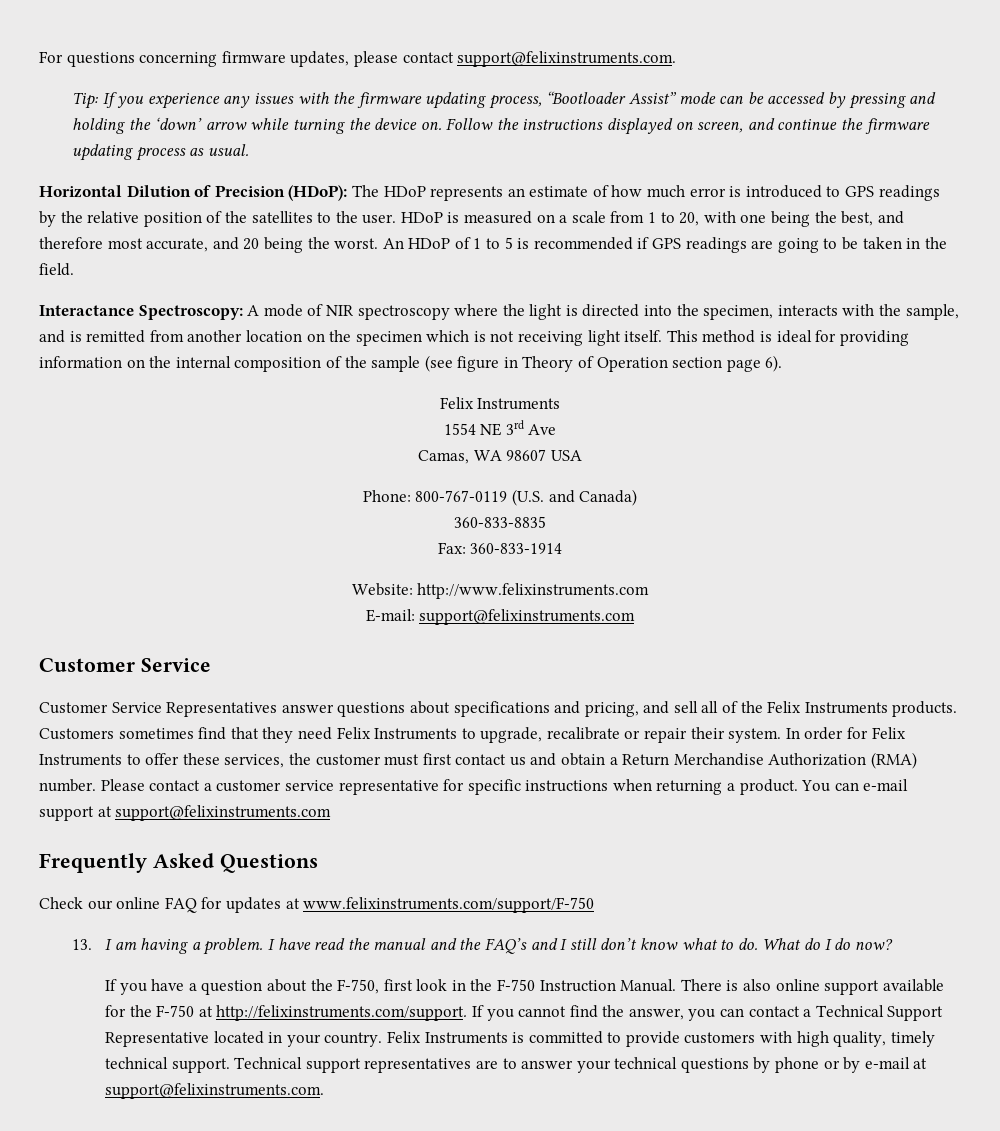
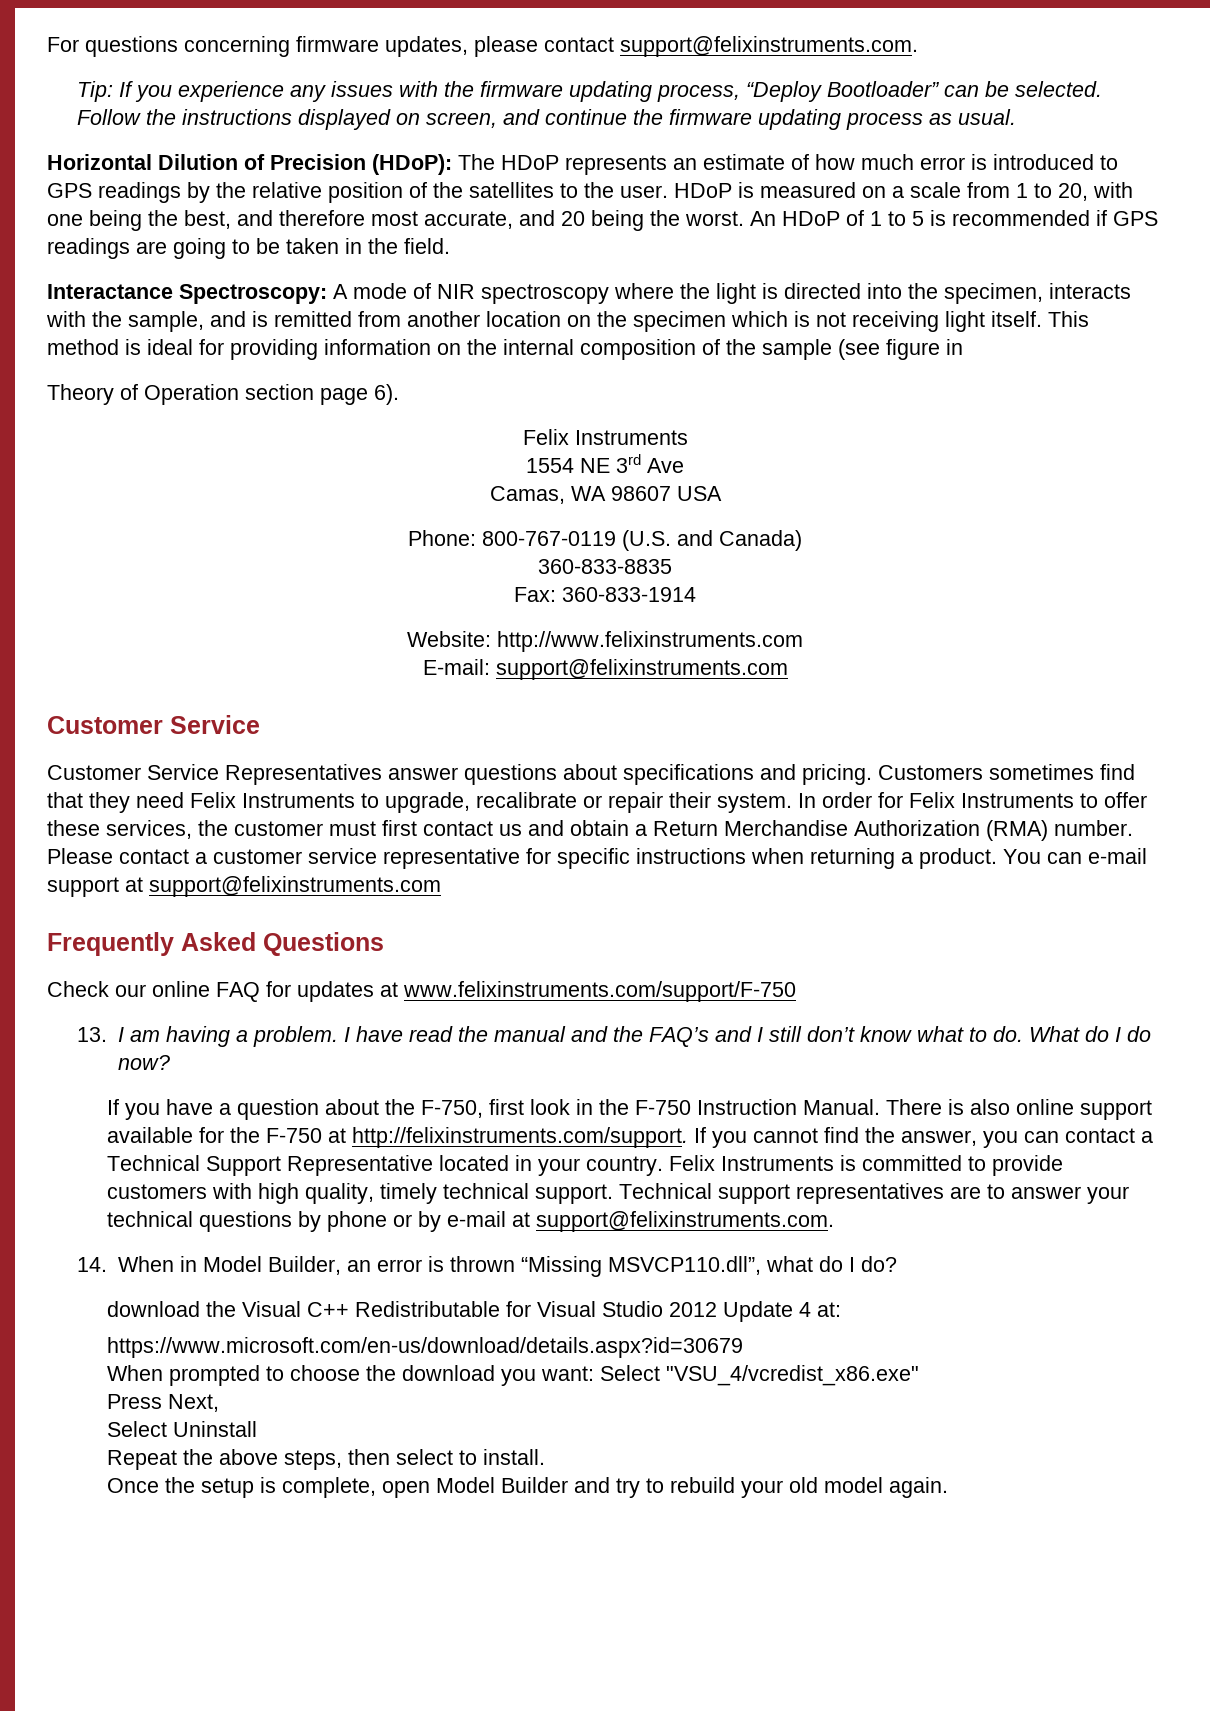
[546,91,937,109] [71,117,442,134] “Bootloader Assist” mode can be accessed by pressing and holding the ‘down’ arrow while turning the device on. -> [746,81,1103,102] “Deploy Bootloader” can be selected.
(518, 362) none -> (963, 347) //
[584,701,958,717] pricing, and sell all of the Felix Instruments products. -> [802,764,872,785] pricing.
(324, 1091) none -> [77,1256,897,1277] [107,1301,842,1322] [107,1337,744,1358] [107,1365,920,1386] [107,1394,220,1412] [107,1421,258,1437] [107,1449,546,1470] [107,1477,949,1498] // 14. When in Model Builder, an error is thrown “Missing MSVCP110.dll”, what do I do? // download the Visual C++ Redistributable for Visual Studio 2012 Update 4 at: // https://www.microsoft.com/en-us/download/details.aspx?id=30679 // When prompted to choose the download you want: Select "VSU_4/vcredist_x86.exe" // Press Next, // Select Uninstall // Repeat the above steps, then select to install. // Once the setup is complete, open Model Builder and try to rebuild your old model again.

